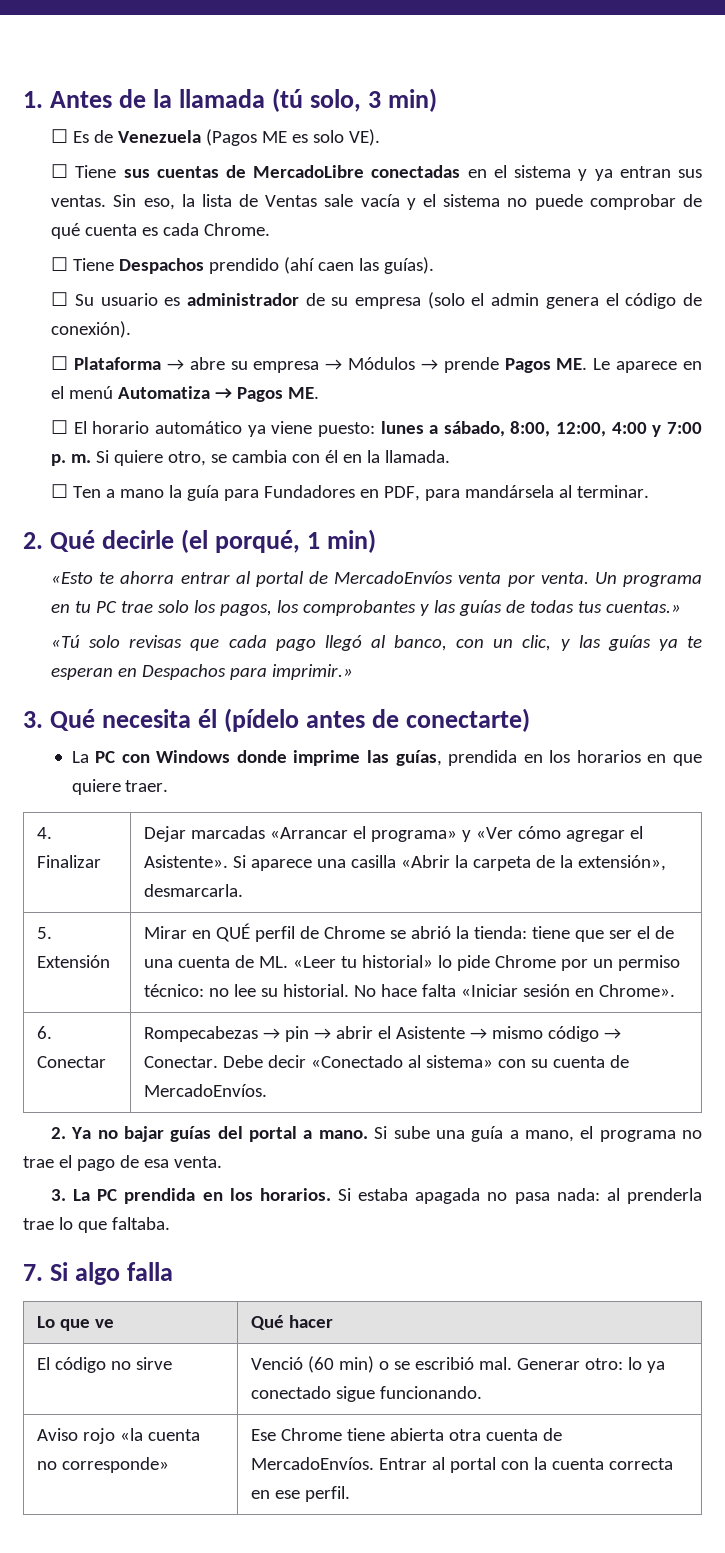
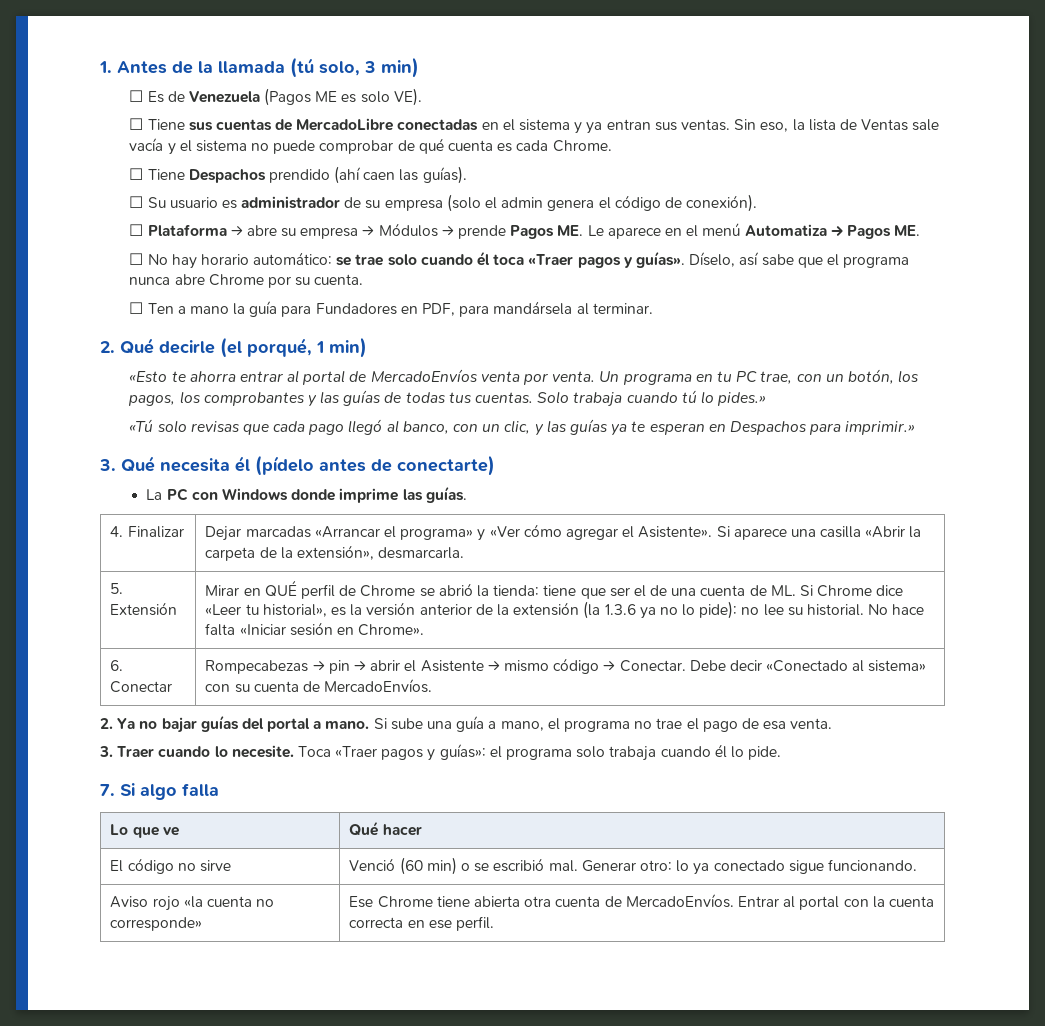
[73,421,702,437] [51,450,451,466] El horario automático ya viene puesto: lunes a sábado, 8:00, 12:00, 4:00 y 7:00 p. m. Si quiere otro, se cambia con él en la llamada. -> [147,251,910,269] [129,274,364,288] No hay horario automático: se trae solo cuando él toca «Traer pagos y guías». Díselo, así sabe que el programa nunca abre Chrome por su cuenta.
[121,600,190,613] trae solo -> [760,369,894,384] trae, con un botón,
[606,601,682,613] cuentas.» -> [475,390,767,407] cuentas. Solo trabaja cuando tú lo pides.»
[395,750,703,766] [71,779,169,795] guías, prendida en los horarios en que quiere traer. -> [425,486,467,503] guías.
[293,955,681,971] [144,984,205,997] «Leer tu historial» lo pide Chrome por un permiso técnico: -> [799,585,904,597] [205,601,738,619] Si Chrome dice «Leer tu historial», es la versión anterior de la extensión (la 1.3.6 ya no lo pide):
[73,1188,703,1204] [23,1217,170,1233] La PC prendida en los horarios. Si estaba apagada no pasa nada: al prenderla trae lo que faltaba. -> [117,744,782,761] Traer cuando lo necesite. Toca «Traer pagos y guías»: el programa solo trabaja cuando él lo pide.

